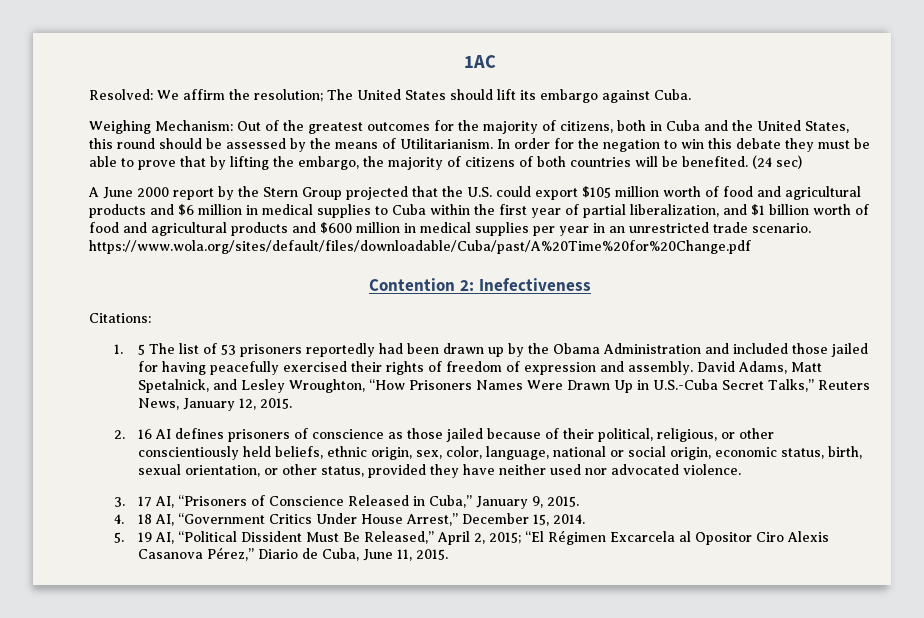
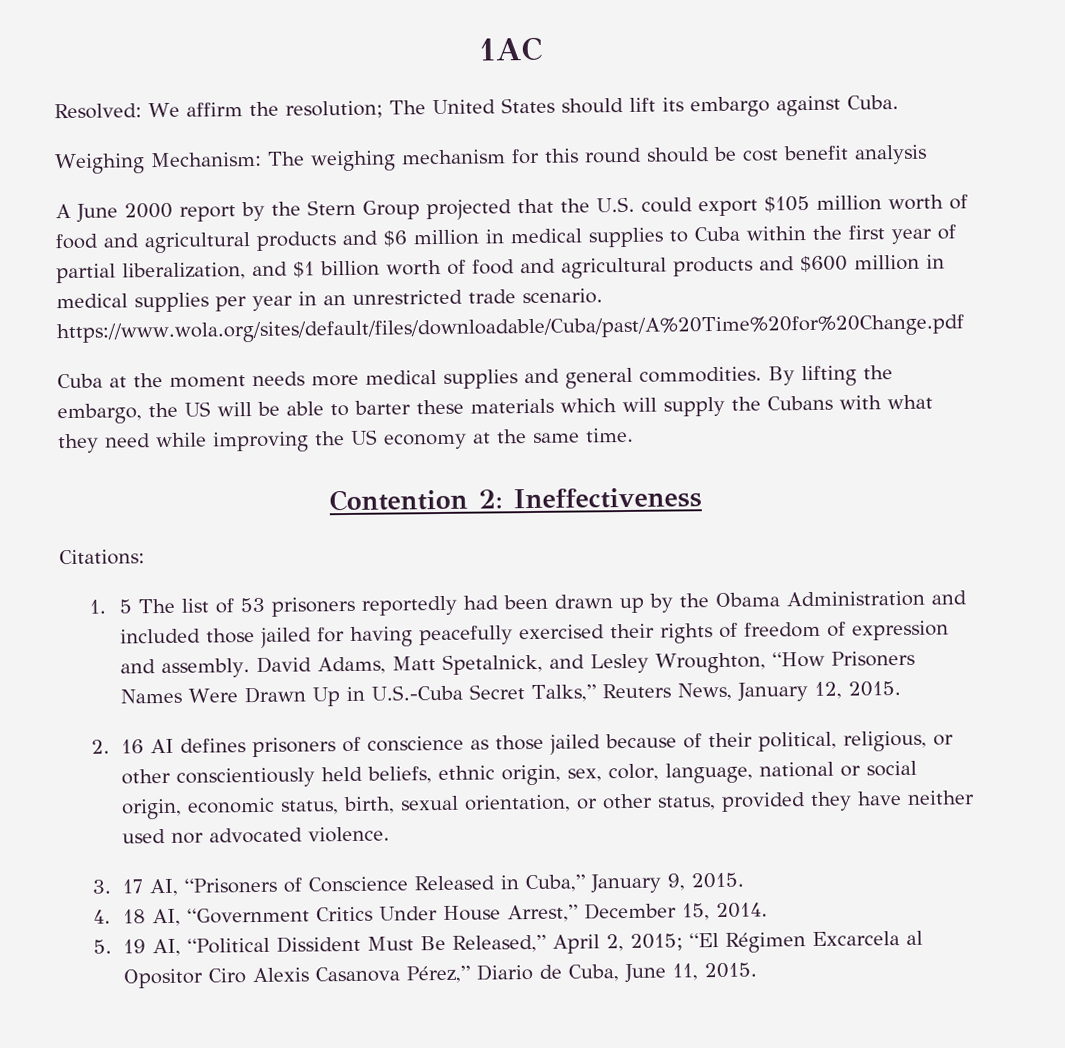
[237,120,849,134] [89,138,870,152] [89,155,802,170] Out of the greatest outcomes for the majority of citizens, both in Cuba and the United States, this round should be assessed by the means of Utilitarianism. In order for the negation to win this debate they must be able to prove that by lifting the embargo, the majority of citizens of both countries will be benefited. (24 sec) -> [266,144,927,172] The weighing mechanism for this round should be cost benefit analysis
(751, 247) none -> [57,365,893,389] [57,394,933,425] [57,427,634,454] // Cuba at the moment needs more medical supplies and general commodities. By lifting the embargo, the US will be able to barter these materials which will supply the Cubans with what they need while improving the US economy at the same time.
[478,278,591,291] Inefectiveness -> [512,487,702,510] Ineffectiveness

